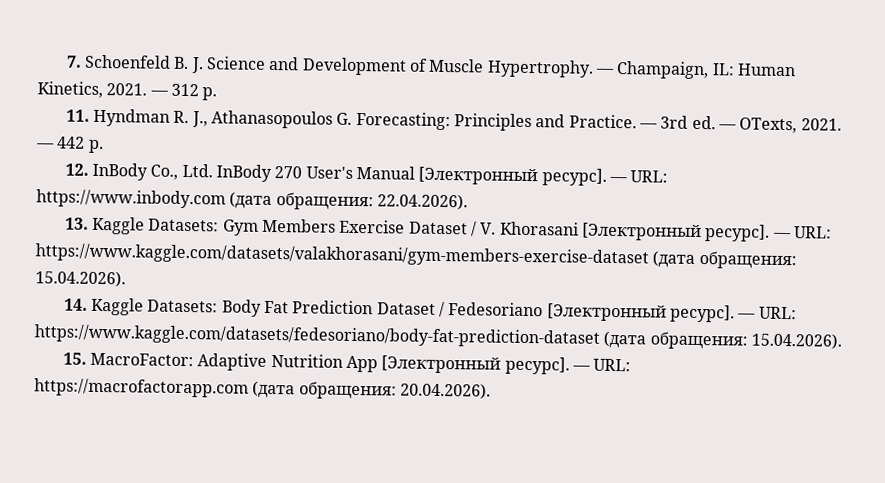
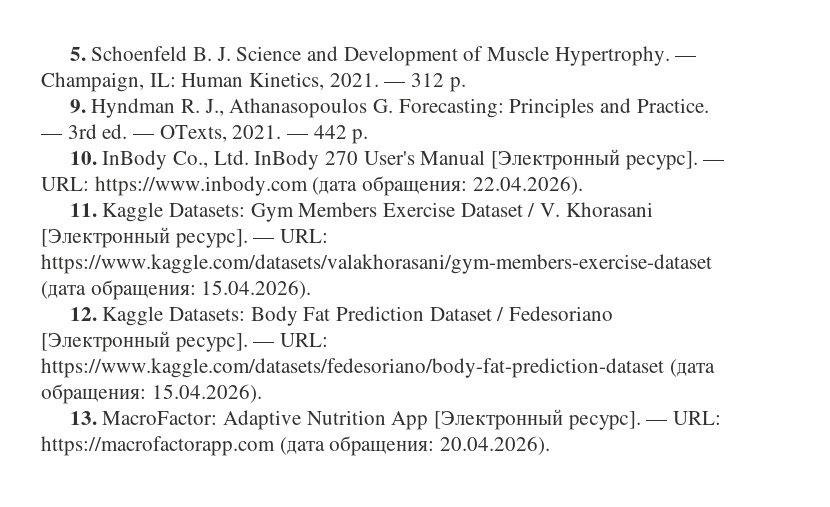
[66,55,82,68] 7. -> [69,47,86,61] 5.
[65,109,90,122] 11. -> [69,99,86,113] 9.
[64,163,89,176] 12. -> [69,151,97,165] 10.
[64,217,89,230] 13. -> [69,203,97,217] 11.
[63,298,88,311] 14. -> [69,307,97,321] 12.
[62,352,87,365] 15. -> [69,411,97,425] 13.

